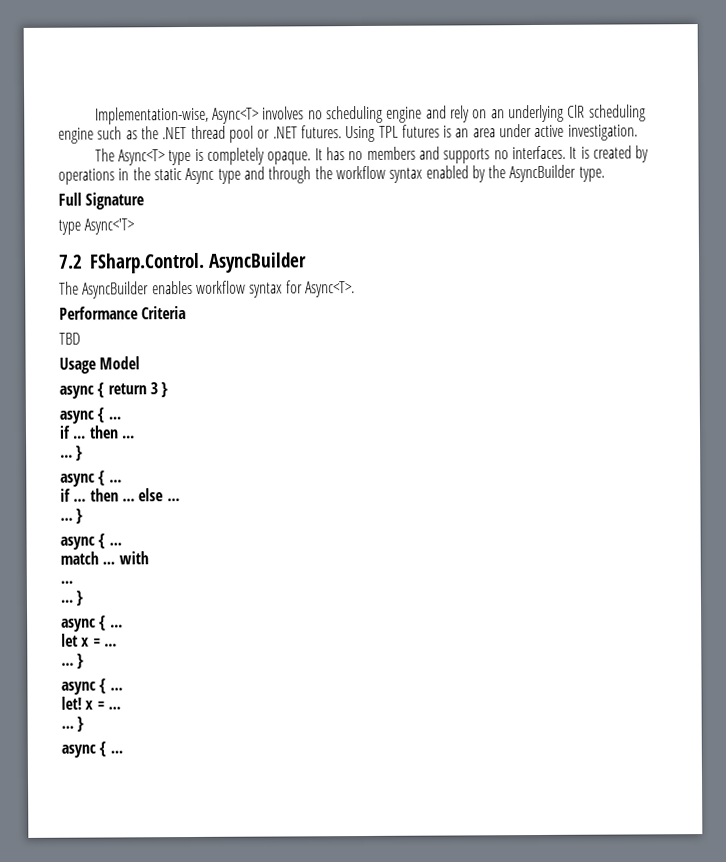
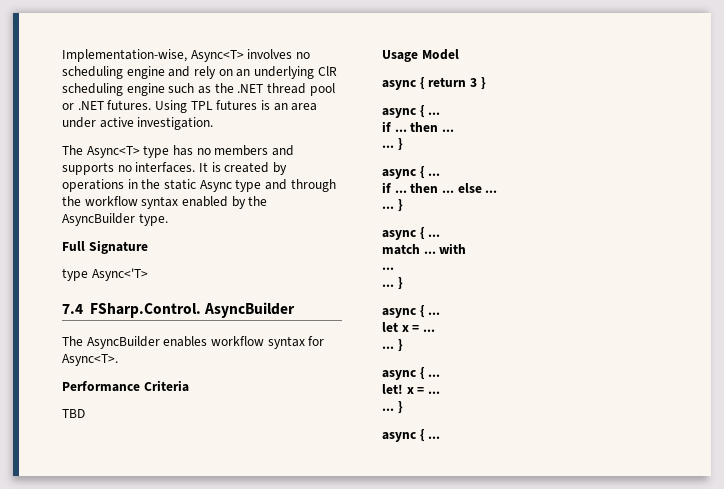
[194,147,323,165] is completely opaque. It -> (170, 151) none
[58,254,83,269] 7.2 -> [62,304,83,314] 7.4

